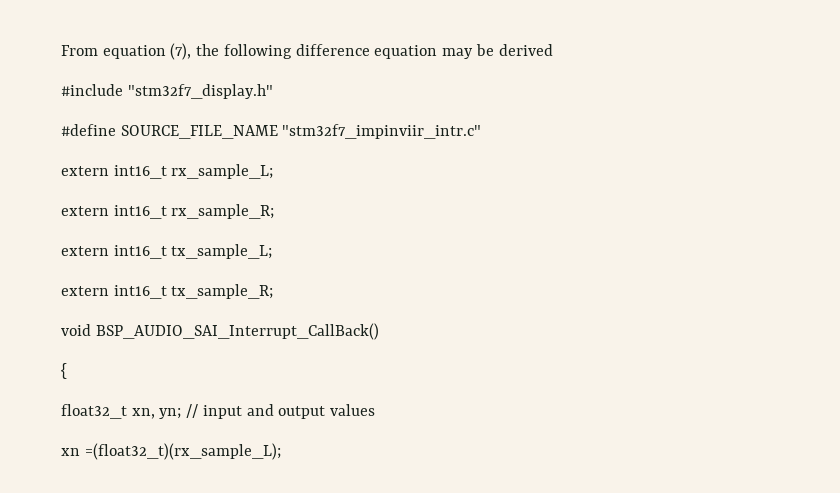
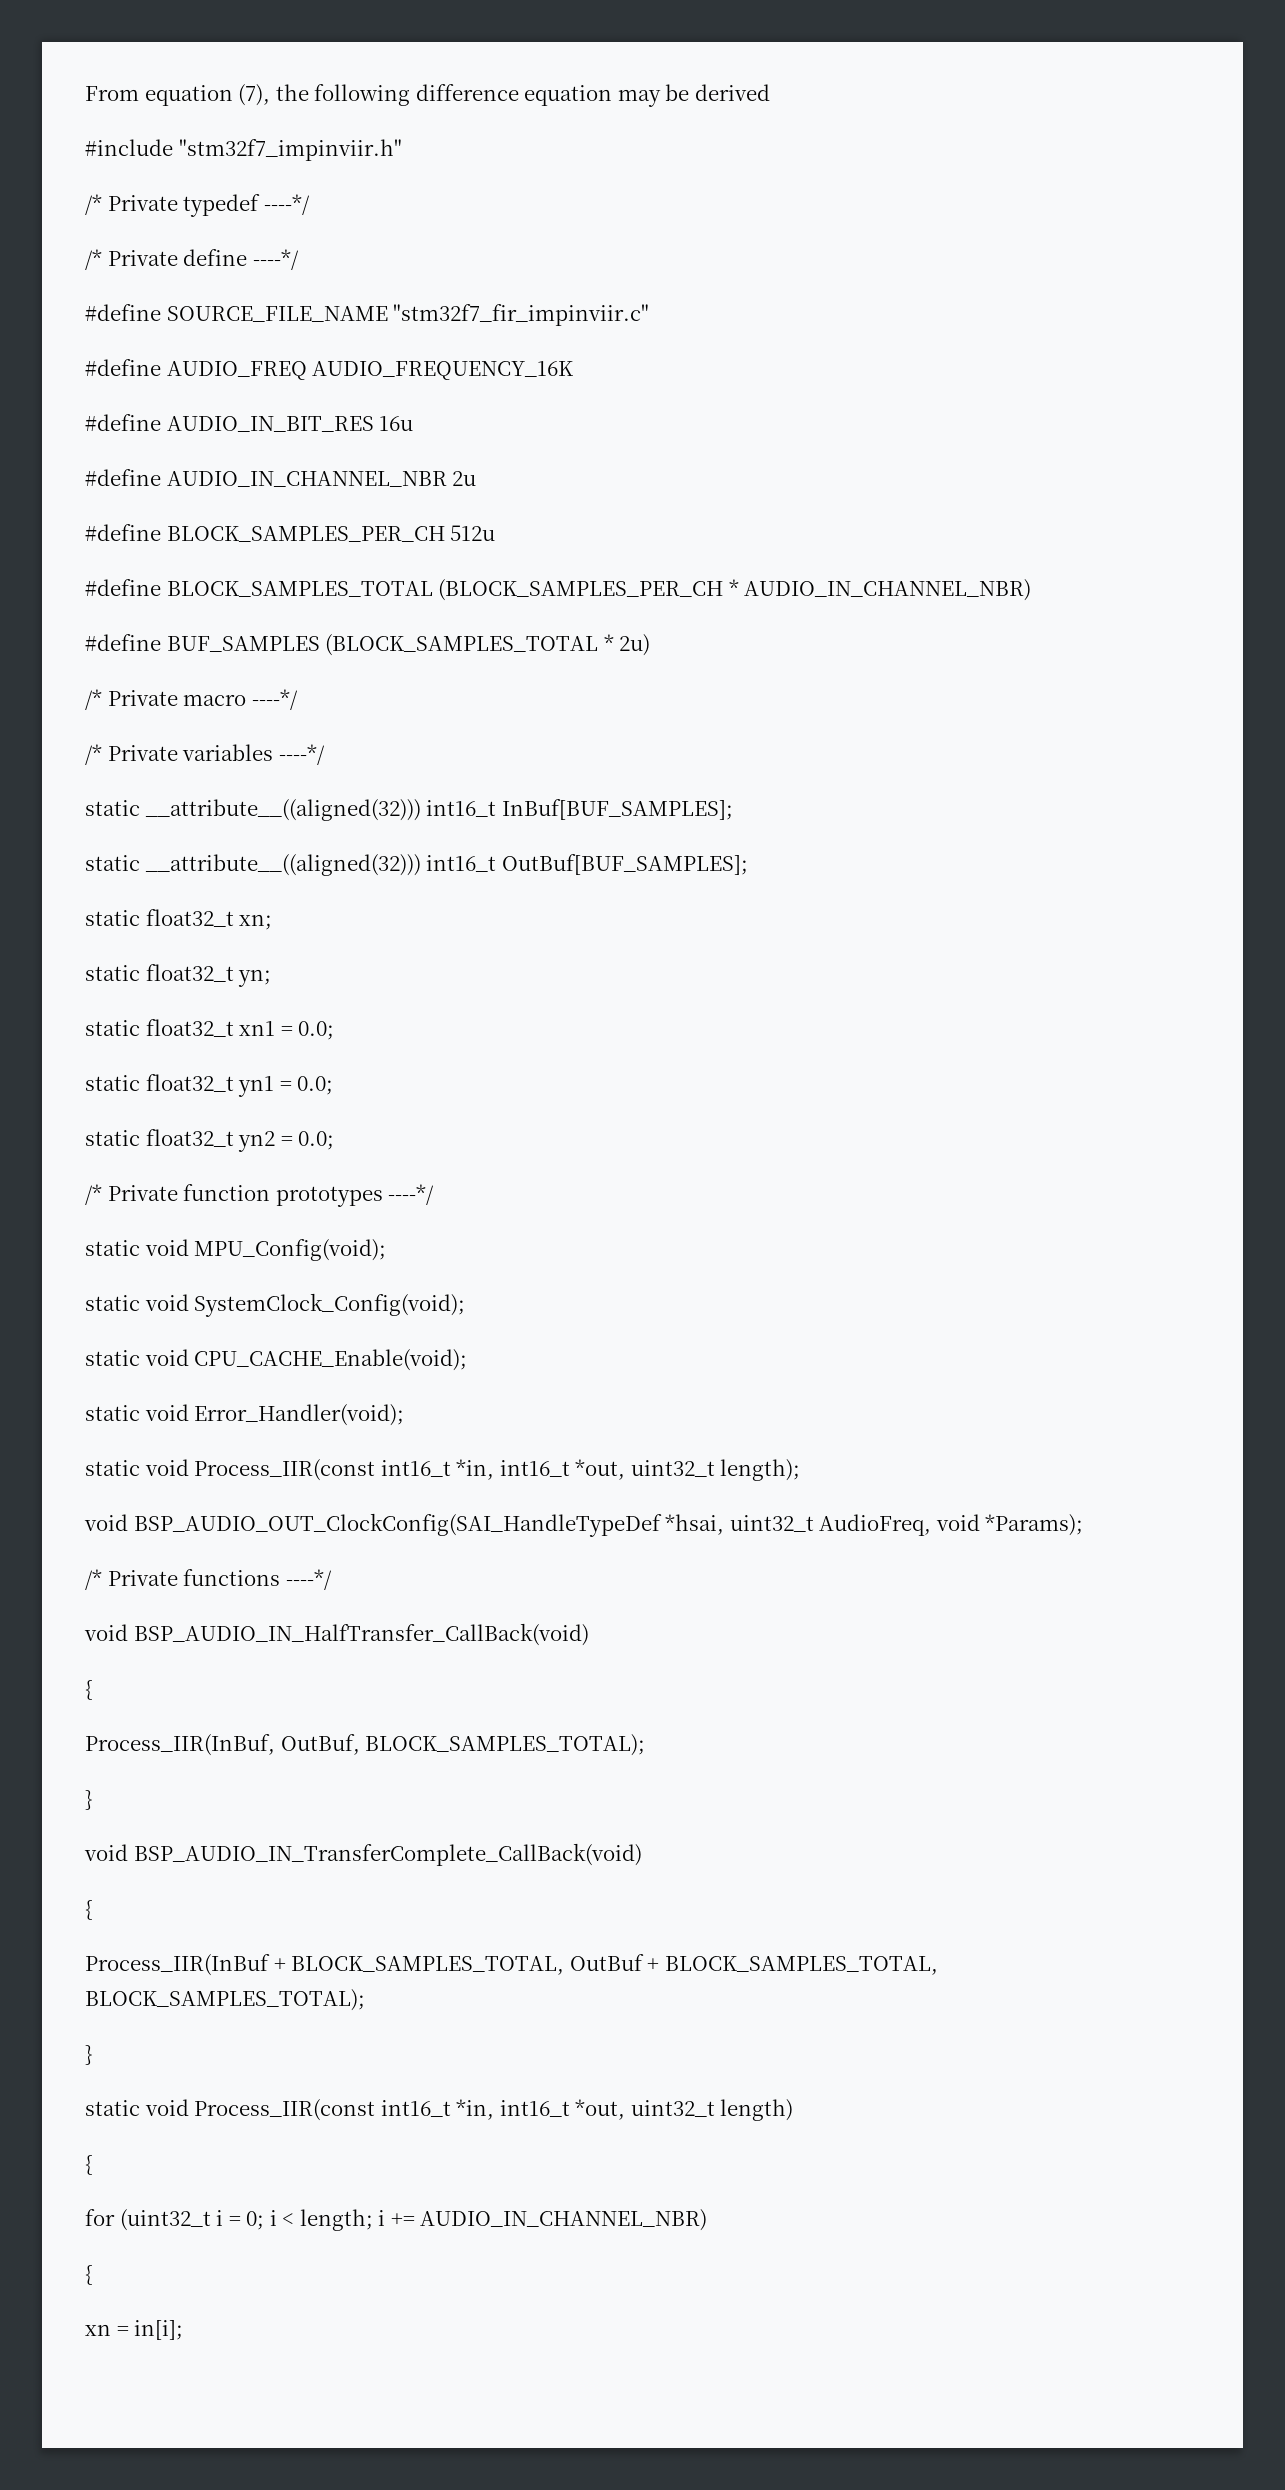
[127,84,273,99] [61,124,482,139] [61,164,274,179] [61,204,275,219] [61,244,273,259] [61,284,274,299] [61,323,379,340] [61,363,67,379] [61,404,376,419] "stm32f7_display.h" // #define SOURCE_FILE_NAME "stm32f7_impinviir_intr.c" // extern int16_t rx_sample_L; // extern int16_t rx_sample_R; // extern int16_t tx_sample_L; // extern int16_t tx_sample_R; // void BSP_AUDIO_SAI_Interrupt_CallBack() // { // float32_t xn, yn; // input and output values -> [178,139,402,161] [85,194,310,217] [85,249,299,270] [85,304,650,326] [85,359,574,380] [85,414,414,432] [85,469,477,487] [85,524,496,542] [85,579,1032,601] [85,634,651,656] [85,689,298,710] [85,744,325,765] [85,799,733,821] [85,854,748,876] [85,909,273,930] [85,964,272,987] [85,1019,335,1040] [85,1074,334,1097] [85,1129,335,1152] [85,1184,435,1207] [85,1239,387,1261] [85,1293,466,1317] [85,1349,468,1371] [85,1404,405,1426] [85,1459,801,1481] [84,1513,1084,1537] [85,1569,332,1590] [84,1623,589,1646] [85,1680,93,1700] [85,1734,646,1756] [85,1790,93,1810] [84,1843,642,1866] [85,1900,93,1920] [85,1954,938,1976] [85,1989,365,2011] [85,2045,93,2065] [85,2099,794,2121] [85,2155,93,2175] [85,2209,708,2231] [85,2265,93,2285] "stm32f7_impinviir.h" // /* Private typedef ----*/ // /* Private define ----*/ // #define SOURCE_FILE_NAME "stm32f7_fir_impinviir.c" // #define AUDIO_FREQ AUDIO_FREQUENCY_16K // #define AUDIO_IN_BIT_RES 16u // #define AUDIO_IN_CHANNEL_NBR 2u // #define BLOCK_SAMPLES_PER_CH 512u // #define BLOCK_SAMPLES_TOTAL (BLOCK_SAMPLES_PER_CH * AUDIO_IN_CHANNEL_NBR) // #define BUF_SAMPLES (BLOCK_SAMPLES_TOTAL * 2u) // /* Private macro ----*/ // /* Private variables ----*/ // static __attribute__((aligned(32))) int16_t InBuf[BUF_SAMPLES]; // static __attribute__((aligned(32))) int16_t OutBuf[BUF_SAMPLES]; // static float32_t xn; // static float32_t yn; // static float32_t xn1 = 0.0; // static float32_t yn1 = 0.0; // static float32_t yn2 = 0.0; // /* Private function prototypes ----*/ // static void MPU_Config(void); // static void SystemClock_Config(void); // static void CPU_CACHE_Enable(void); // static void Error_Handler(void); // static void Process_IIR(const int16_t *in, int16_t *out, uint32_t length); // void BSP_AUDIO_OUT_ClockConfig(SAI_HandleTypeDef *hsai, uint32_t AudioFreq, void *Params); // /* Private functions ----*/ // void BSP_AUDIO_IN_HalfTransfer_CallBack(void) // { // Process_IIR(InBuf, OutBuf, BLOCK_SAMPLES_TOTAL); // } // void BSP_AUDIO_IN_TransferComplete_CallBack(void) // { // Process_IIR(InBuf + BLOCK_SAMPLES_TOTAL, OutBuf + BLOCK_SAMPLES_TOTAL, BLOCK_SAMPLES_TOTAL); // } // static void Process_IIR(const int16_t *in, int16_t *out, uint32_t length) // { // for (uint32_t i = 0; i < length; i += AUDIO_IN_CHANNEL_NBR) // {
[84,443,281,460] =(float32_t)(rx_sample_L); -> [116,2320,184,2340] = in[i];

